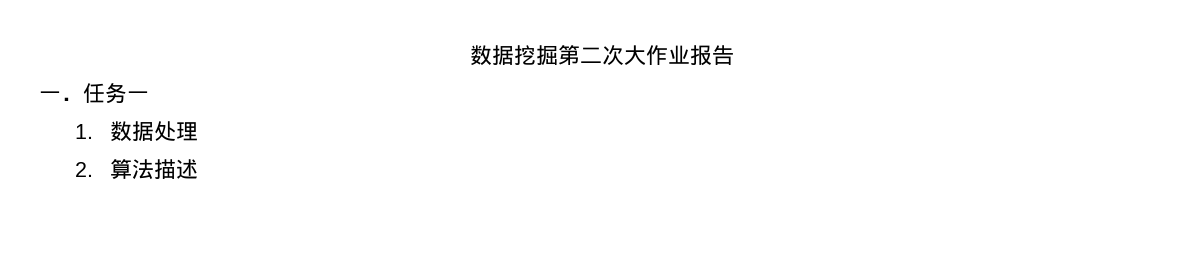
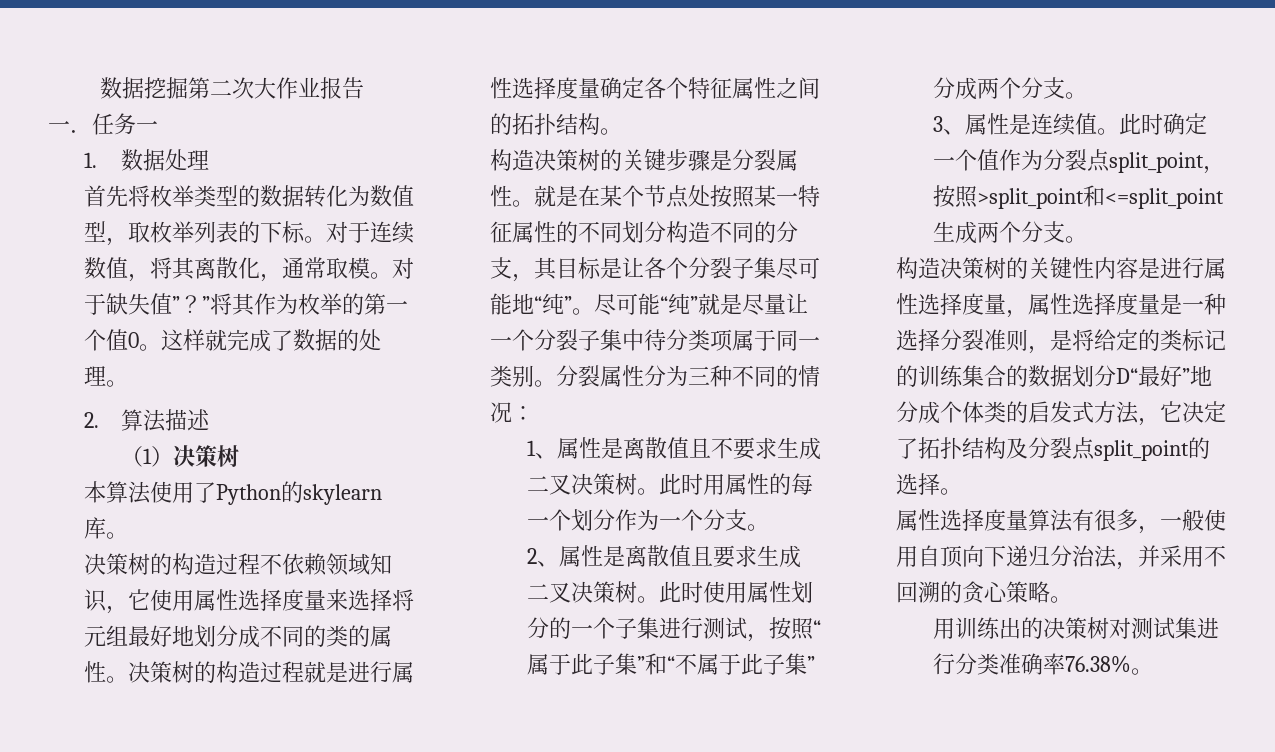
[74,159,199,179] 2.算法描述 -> [84,185,415,208] [84,221,415,246] [84,257,415,282] [84,293,409,316] [84,329,382,352] [84,366,129,387] [84,409,210,432] [120,445,239,467] [84,481,383,505] [84,517,129,539] [84,553,393,576] [84,589,415,614] [84,625,393,648] [84,661,415,683] [490,77,821,99] [490,113,623,135] [490,149,799,171] [490,185,821,208] [490,221,799,243] [490,257,821,282] [490,293,809,316] [490,329,821,352] [490,365,821,387] [490,402,535,423] [526,437,821,460] [526,473,813,495] [526,509,769,531] [526,545,801,568] [526,581,813,603] [526,617,821,642] [526,653,815,675] [932,77,1087,100] [932,113,1207,136] [932,149,1225,174] [932,185,1224,209] [932,221,1087,244] [896,257,1227,279] [896,293,1227,318] [896,329,1227,354] [896,365,1213,387] [896,401,1227,426] [896,437,1211,461] [896,473,963,495] [896,509,1227,534] [896,545,1227,570] [896,581,1073,604] [932,617,1219,639] [932,653,1153,675] 首先将枚举类型的数据转化为数值型，取枚举列表的下标。对于连续数值，将其离散化，通常取模。对于缺失值”？”将其作为枚举的第一个值0。这样就完成了数据的处理。 // 2.算法描述 // （1）决策树 // 本算法使用了Python的skylearn库。 // 决策树的构造过程不依赖领域知识，它使用属性选择度量来选择将元组最好地划分成不同的类的属性。决策树的构造过程就是进行属性选择度量确定各个特征属性之间的拓扑结构。 // 构造决策树的关键步骤是分裂属性。就是在某个节点处按照某一特征属性的不同划分构造不同的分支，其目标是让各个分裂子集尽可能地“纯”。尽可能“纯”就是尽量让一个分裂子集中待分类项属于同一类别。分裂属性分为三种不同的情况： // 1、属性是离散值且不要求生成二叉决策树。此时用属性的每一个划分作为一个分支。 // 2、属性是离散值且要求生成二叉决策树。此时使用属性划分的一个子集进行测试，按照“属于此子集”和“不属于此子集”分成两个分支。 // 3、属性是连续值。此时确定一个值作为分裂点split_point，按照>split_point和<=split_point生成两个分支。 // 构造决策树的关键性内容是进行属性选择度量，属性选择度量是一种选择分裂准则，是将给定的类标记的训练集合的数据划分D“最好”地分成个体类的启发式方法，它决定了拓扑结构及分裂点split_point的选择。 // 属性选择度量算法有很多，一般使用自顶向下递归分治法，并采用不回溯的贪心策略。 // 用训练出的决策树对测试集进行分类准确率76.38%。

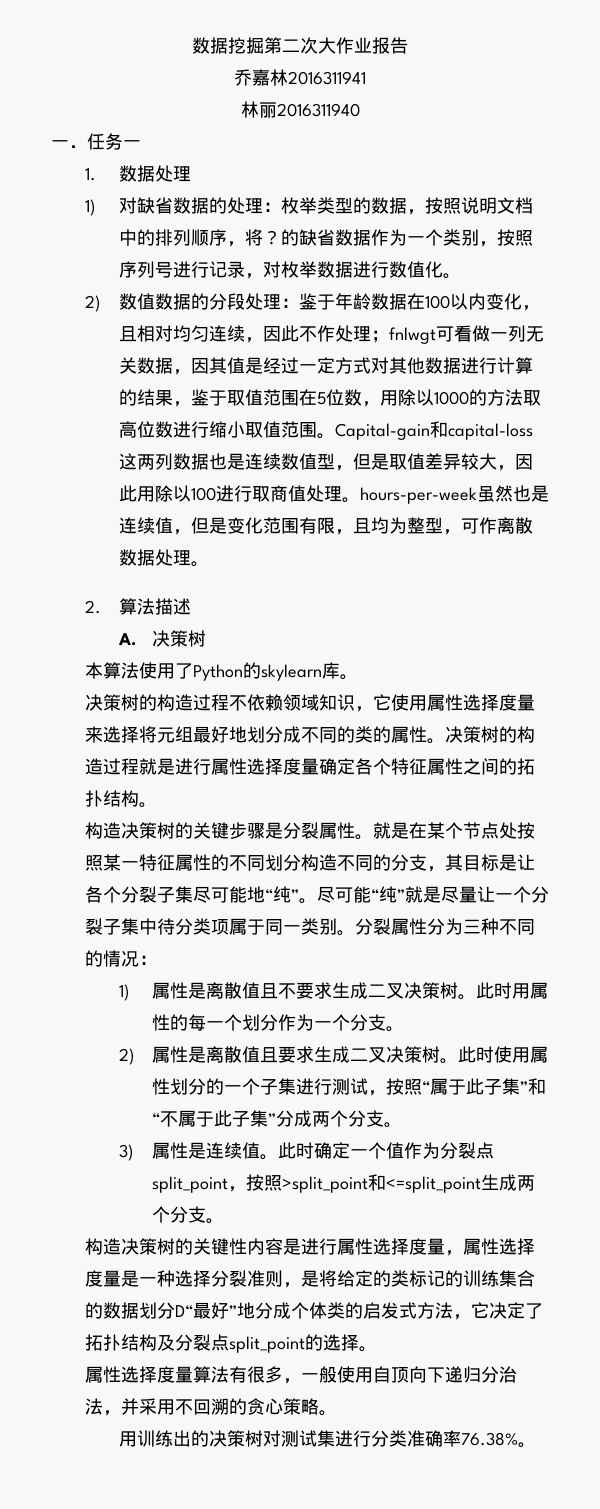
(364, 88) none -> [234,69,366,86] [240,101,360,118] // 乔嘉林2016311941 // 林丽2016311940
[84,185,415,208] [84,221,415,246] [84,257,415,282] [84,293,409,316] [84,329,360,352] 首先将枚举类型的数据转化为数值型，取枚举列表的下标。对于连续数值，将其离散化，通常取模。对于缺失值”？”将其作为枚举的第一个值0。这样就完成了数据的 -> [84,197,533,216] [118,229,533,247] [118,261,461,279] [84,293,540,312] [118,325,544,344] [118,357,533,375] [118,389,541,407] [118,421,533,440] [118,453,533,471] [118,485,549,504] [118,517,533,535] [118,549,155,566] 1)对缺省数据的处理：枚举类型的数据，按照说明文档中的排列顺序，将？的缺省数据作为一个类别，按照序列号进行记录，对枚举数据进行数值化。 // 2)数值数据的分段处理：鉴于年龄数据在100以内变化，且相对均匀连续，因此不作处理；fnlwgt可看做一列无关数据，因其值是经过一定方式对其他数据进行计算的结果，鉴于取值范围在5位数，用除以1000的方法取高位数进行缩小取值范围。Capital-gain和capital-loss这两列数据也是连续数值型，但是取值差异较大，因此用除以100进行取商值处理。hours-per-week虽然也是连续值，但是变化范围有限，且均为整型，可作离散数据
[120,446,173,467] （1） -> [117,633,136,646] A.
[526,440,557,459] 1、 -> [118,984,129,1001] 1)
[526,548,559,567] 2、 -> [118,1048,134,1065] 2)
[932,116,965,135] 3、 -> [118,1144,133,1161] 3)

